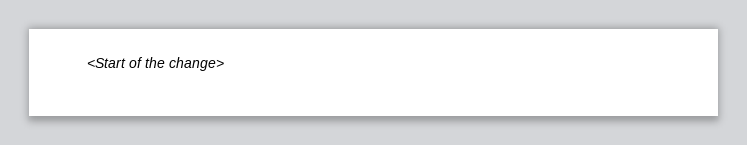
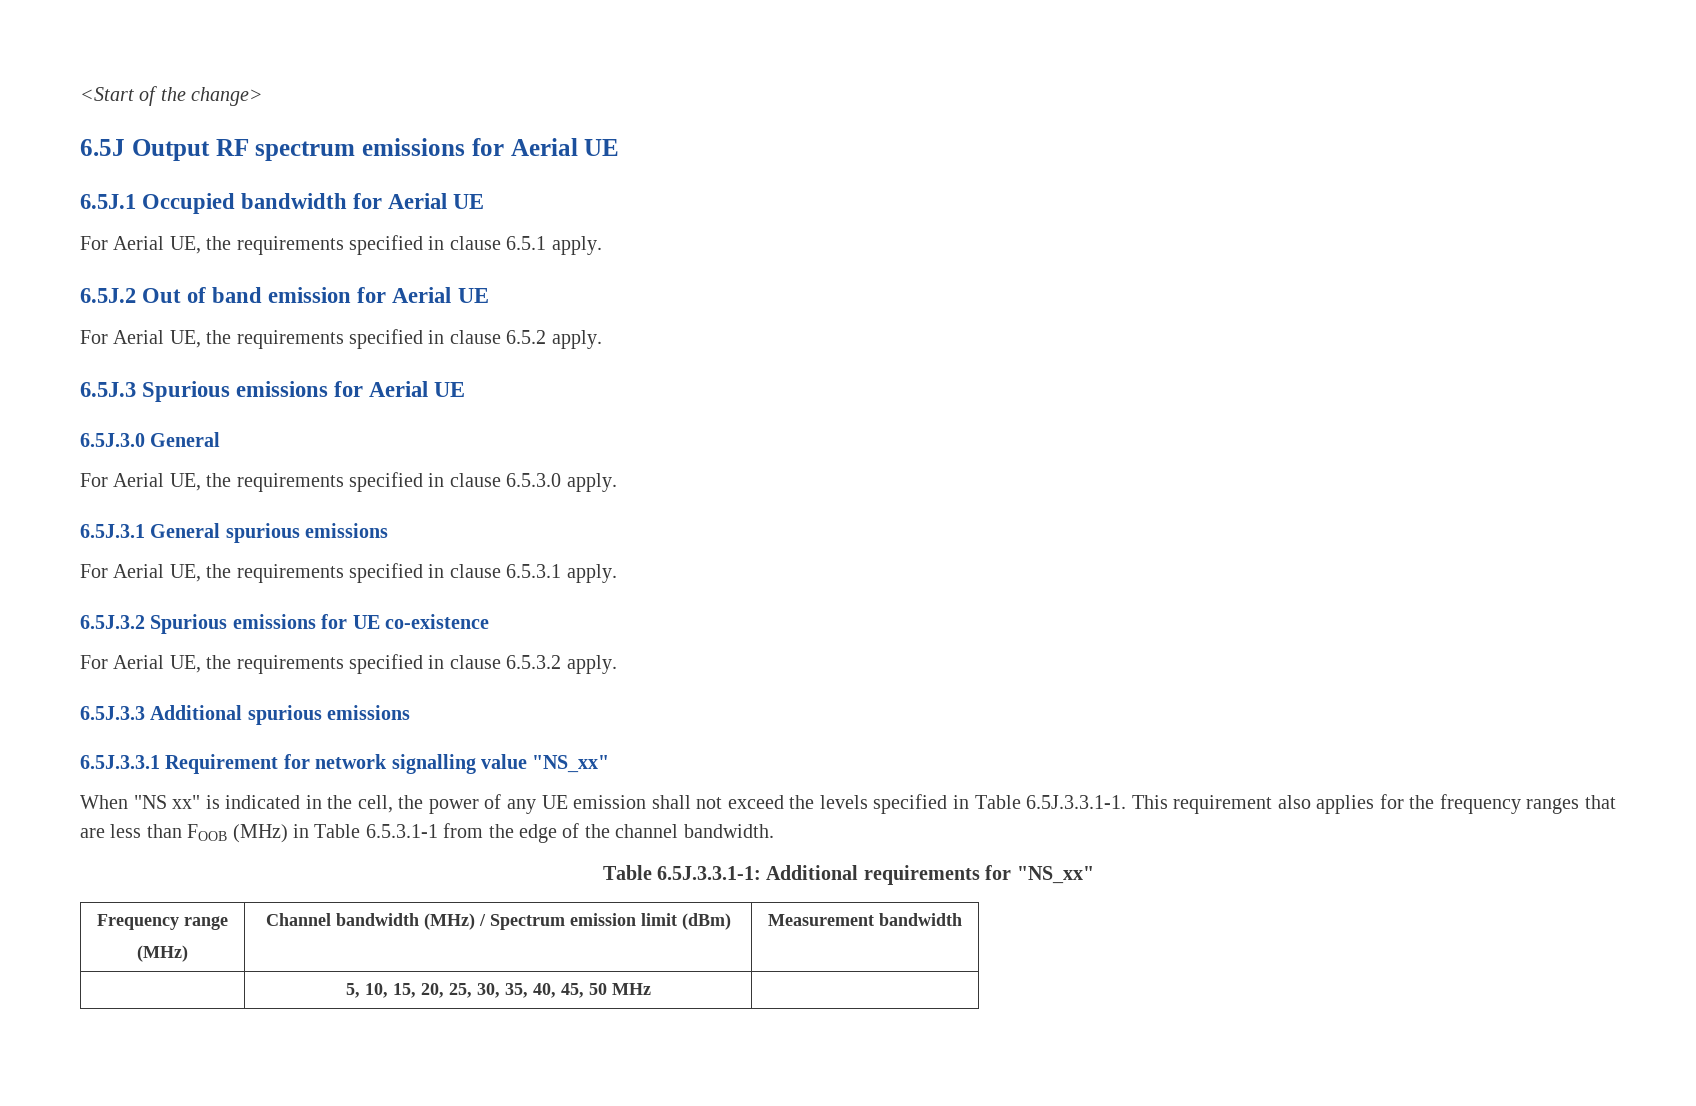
(224, 64) none -> [80,138,620,161] [80,193,485,214] [80,235,602,255] [80,287,489,303] [80,329,602,349] [80,381,466,402] [80,432,221,447] [80,472,617,492] [80,523,389,543] [80,563,617,583] [80,614,489,634] [80,654,617,674] [80,705,411,725] [80,754,610,774] [80,794,1616,814] [80,823,774,843] [602,865,1094,885] [97,914,228,930] [137,945,188,962] [265,913,731,930] [768,913,962,926] [345,983,651,998] // 6.5J Output RF spectrum emissions for Aerial UE // 6.5J.1 Occupied bandwidth for Aerial UE // For Aerial UE, the requirements specified in clause 6.5.1 apply. // 6.5J.2 Out of band emission for Aerial UE // For Aerial UE, the requirements specified in clause 6.5.2 apply. // 6.5J.3 Spurious emissions for Aerial UE // 6.5J.3.0 General // For Aerial UE, the requirements specified in clause 6.5.3.0 apply. // 6.5J.3.1 General spurious emissions // For Aerial UE, the requirements specified in clause 6.5.3.1 apply. // 6.5J.3.2 Spurious emissions for UE co-existence // For Aerial UE, the requirements specified in clause 6.5.3.2 apply. // 6.5J.3.3 Additional spurious emissions // 6.5J.3.3.1 Requirement for network signalling value "NS_xx" // When "NS xx" is indicated in the cell, the power of any UE emission shall not exceed the levels specified in Table 6.5J.3.3.1-1. This requirement also applies for the frequency ranges that are less than FOOB (MHz) in Table 6.5.3.1-1 from the edge of the channel bandwidth. // Table 6.5J.3.3.1-1: Additional requirements for "NS_xx" // Frequency range // (MHz) | Channel bandwidth (MHz) / Spectrum emission limit (dBm) | Measurement bandwidth // | 5, 10, 15, 20, 25, 30, 35, 40, 45, 50 MHz |

